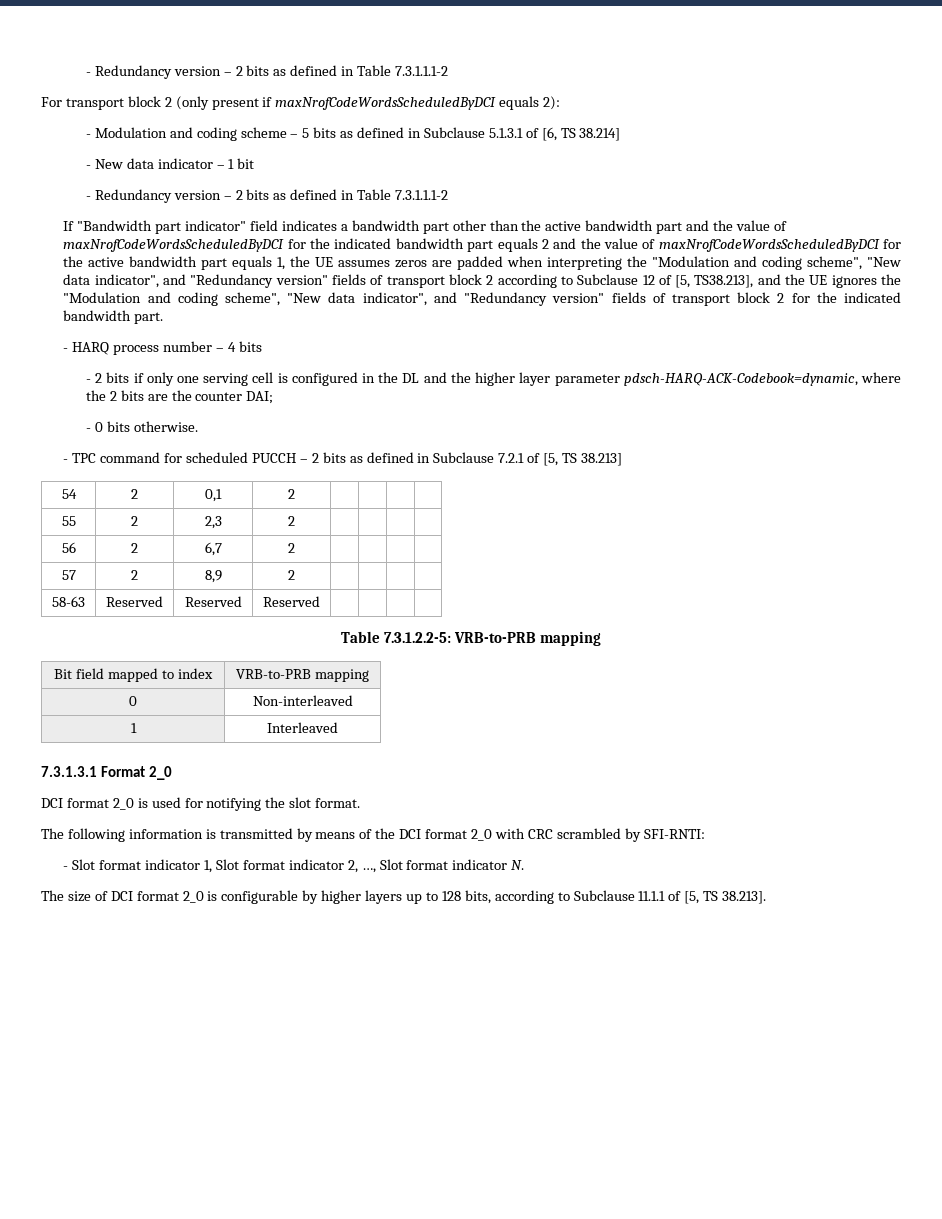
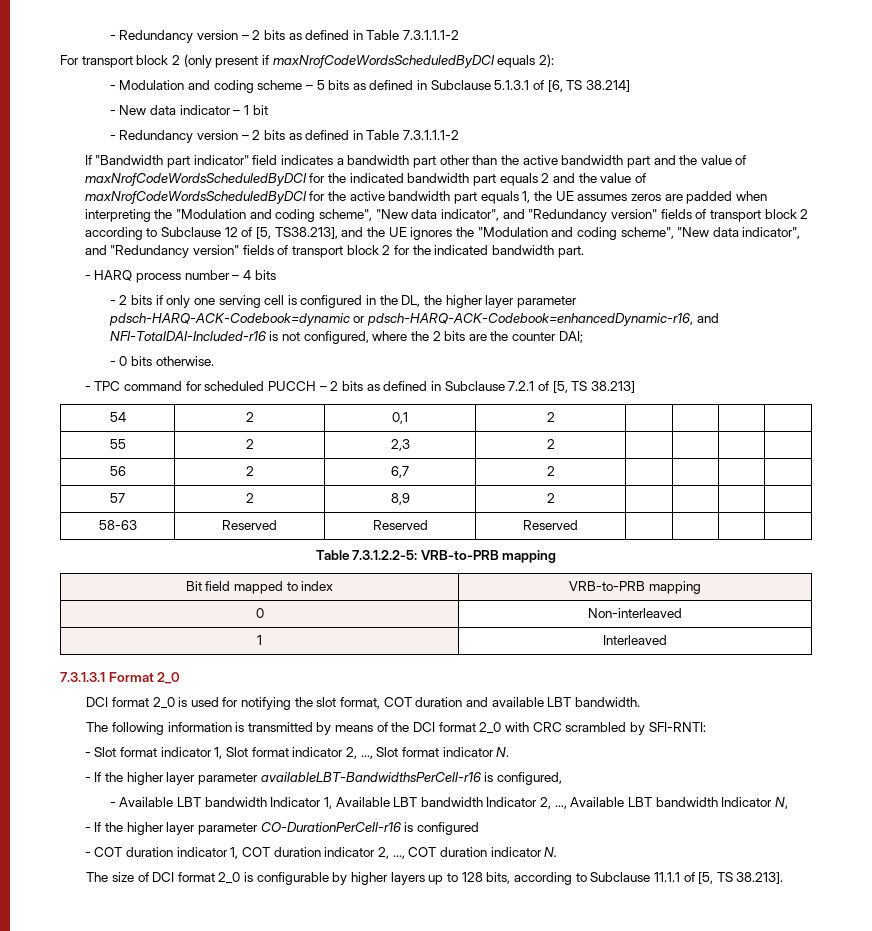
[402,372,858,386] DL and the higher layer parameter pdsch-HARQ-ACK-Codebook=dynamic, -> [401,295,578,308] [108,313,719,326] [109,331,369,344] DL, the higher layer parameter pdsch-HARQ-ACK-Codebook=dynamic or pdsch-HARQ-ACK-Codebook=enhancedDynamic-r16, and NFI-TotalDAI-Included-r16 is not configured,
[315,798,361,808] format. -> [340,697,640,709] format, COT duration and available LBT bandwidth.
(525, 865) none -> [84,772,563,785] [109,797,789,809] [84,822,480,835] [84,847,558,859] // - If the higher layer parameter availableLBT-BandwidthsPerCell-r16 is configured, // - Available LBT bandwidth Indicator 1, Available LBT bandwidth Indicator 2, …, Available LBT bandwidth Indicator N, // - If the higher layer parameter CO-DurationPerCell-r16 is configured // - COT duration indicator 1, COT duration indicator 2, …, COT duration indicator N.

